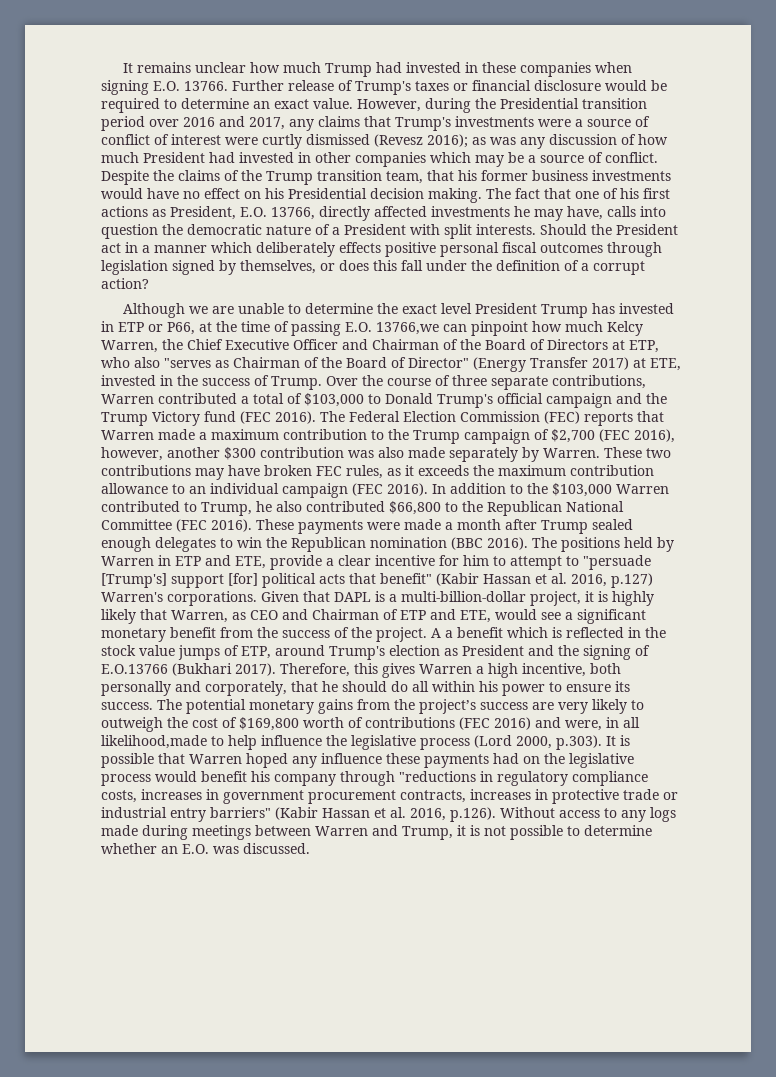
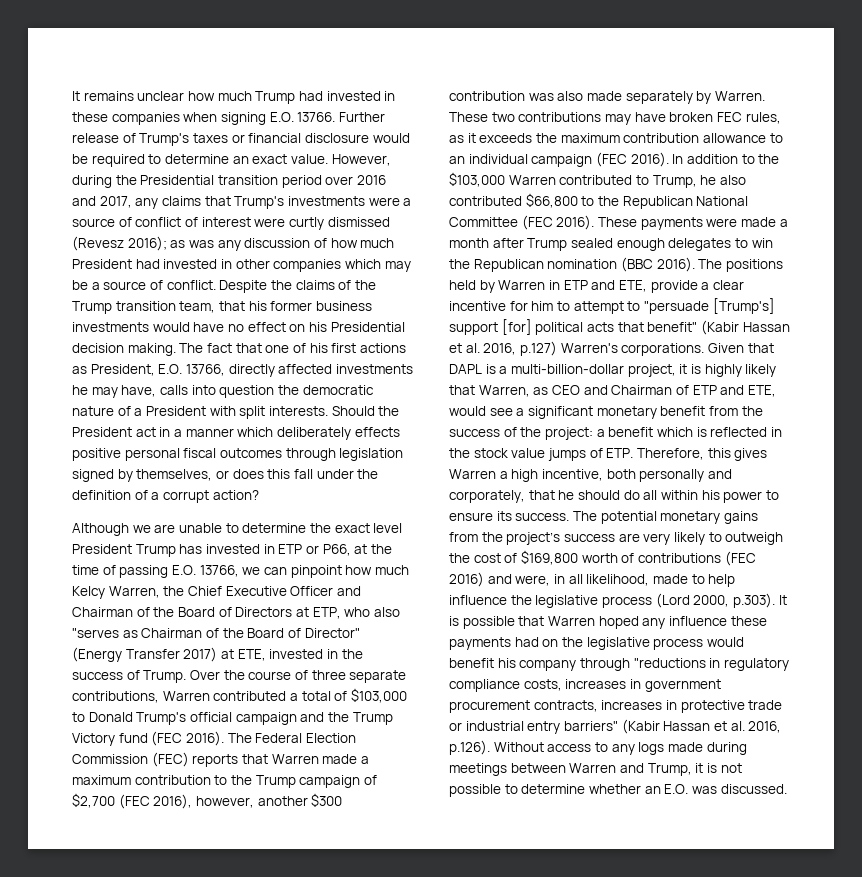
[376,322,439,335] 13766,we -> [199,565,261,577] 13766, we
[376,627,441,642] project. A -> [544,427,593,440] project:
[241,645,650,660] [101,663,276,676] ETP, around Trump's election as President and the signing of E.O.13766 (Bukhari 2017). -> [606,448,634,458] ETP.
[101,735,207,749] likelihood,made -> [586,574,688,586] likelihood, made

